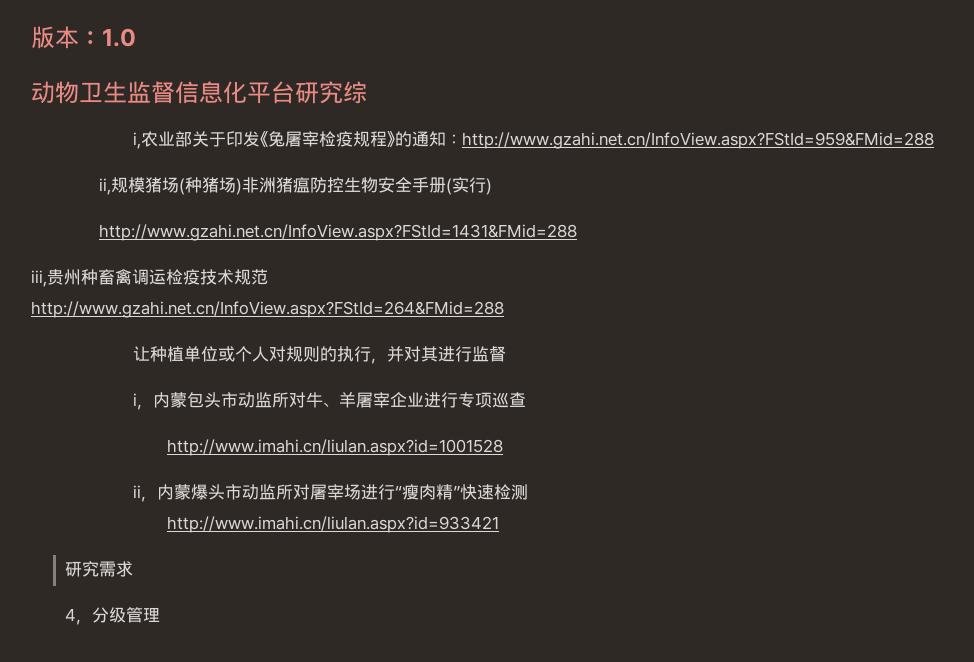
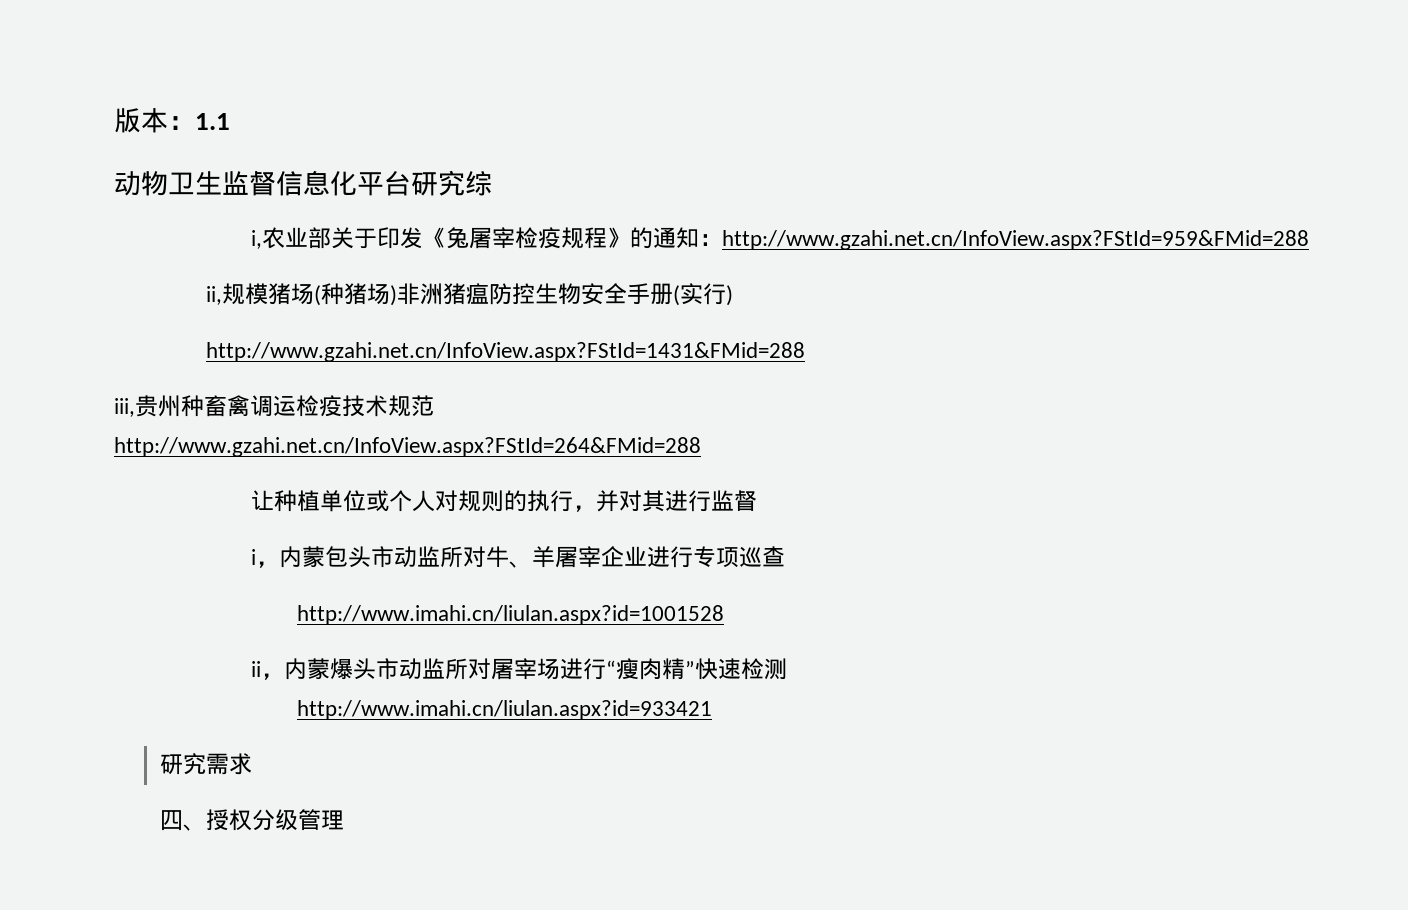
[102,28,136,47] 1.0 -> [195,113,230,130] 1.1
[64,608,92,625] 4， -> [159,809,252,831] 四、授权

